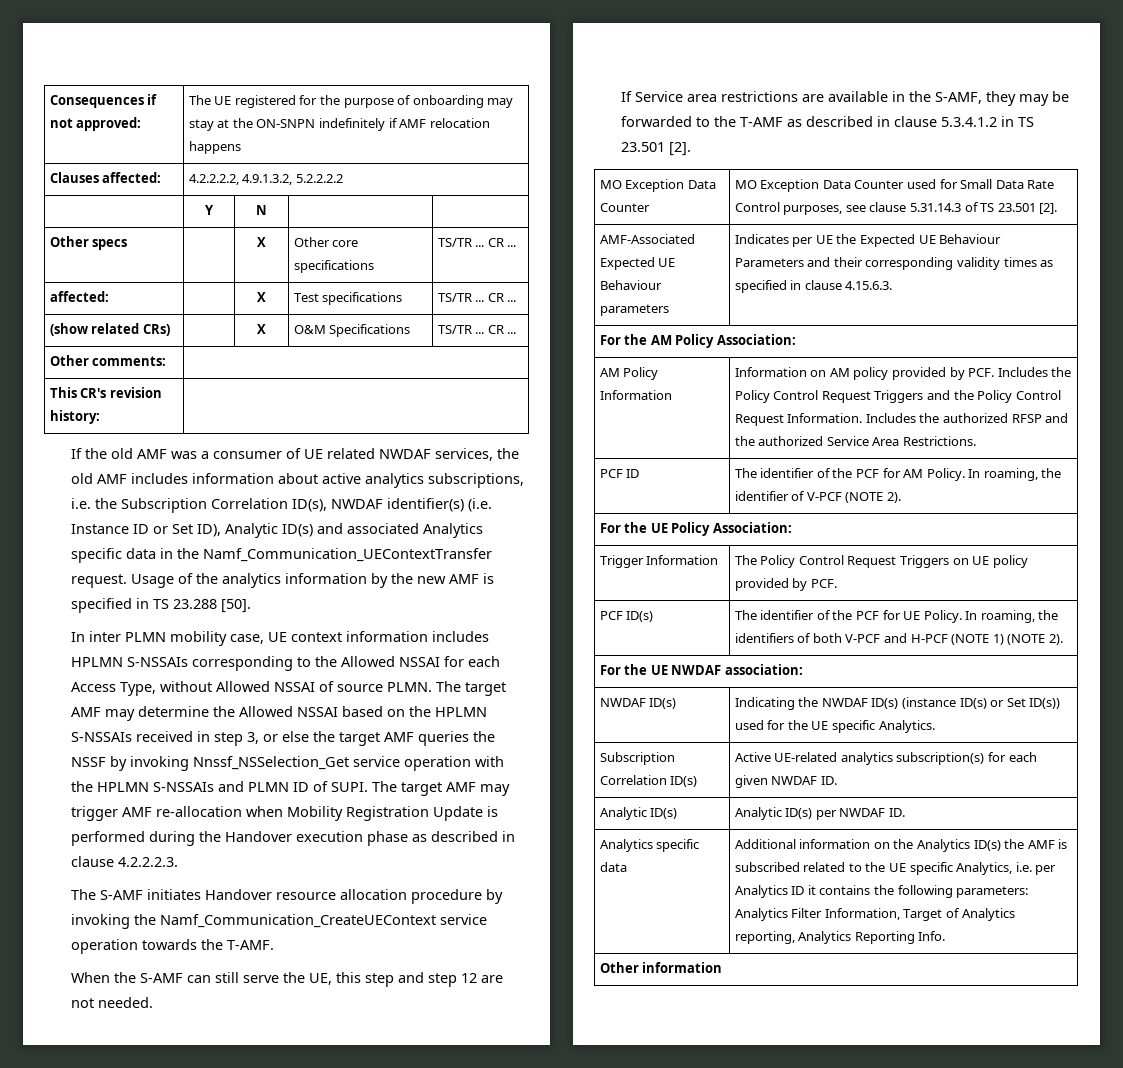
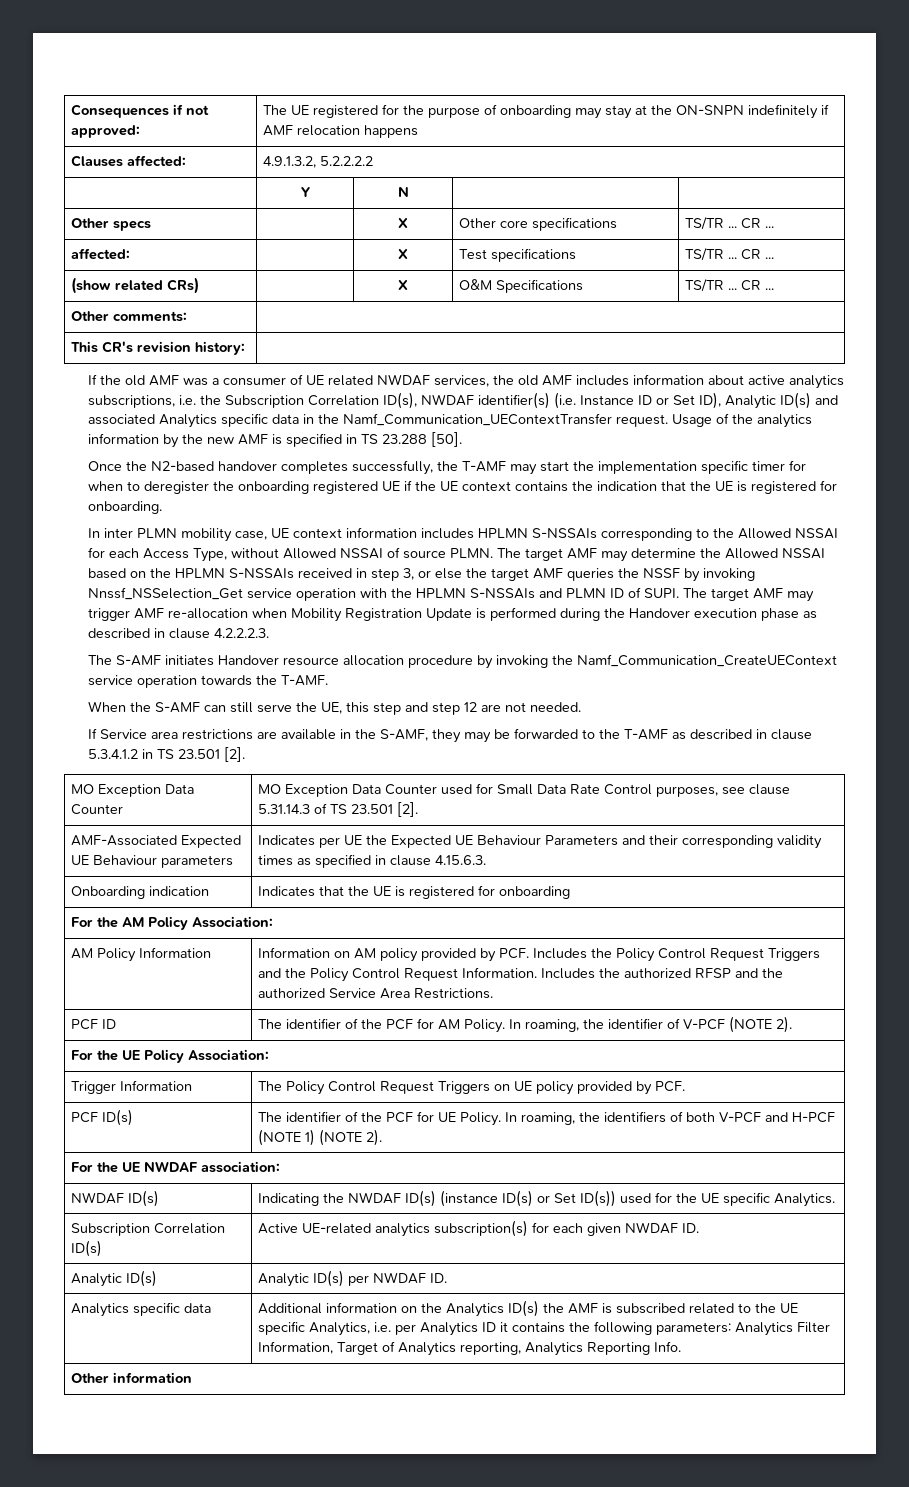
[188,174,239,185] 4.2.2.2.2, -> (187, 161) none
(251, 606) none -> [88,460,807,475] [88,480,838,494] [88,501,163,514] // Once the N2-based handover completes successfully, the T-AMF may start the implementation specific timer for when to deregister the onboarding registered UE if the UE context contains the indication that the UE is registered for onboarding.
(893, 285) none -> [71,886,210,899] [258,885,571,899] // Onboarding indication | Indicates that the UE is registered for onboarding

